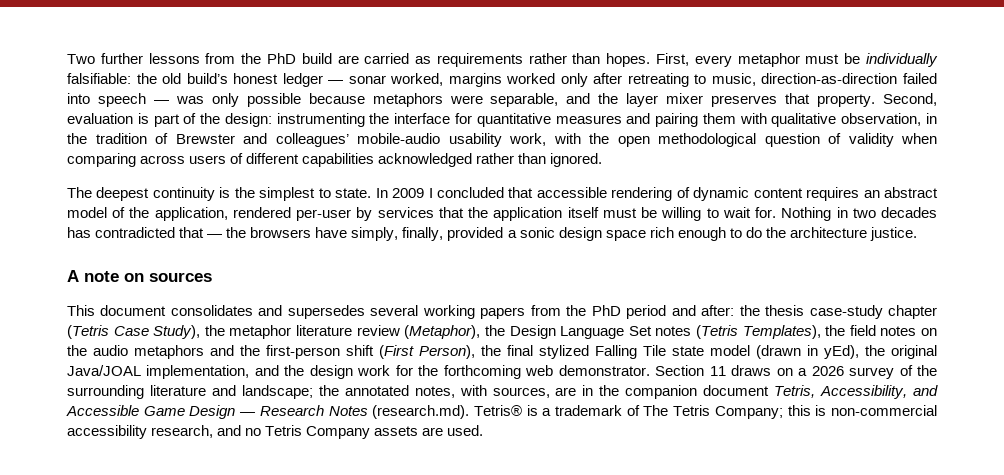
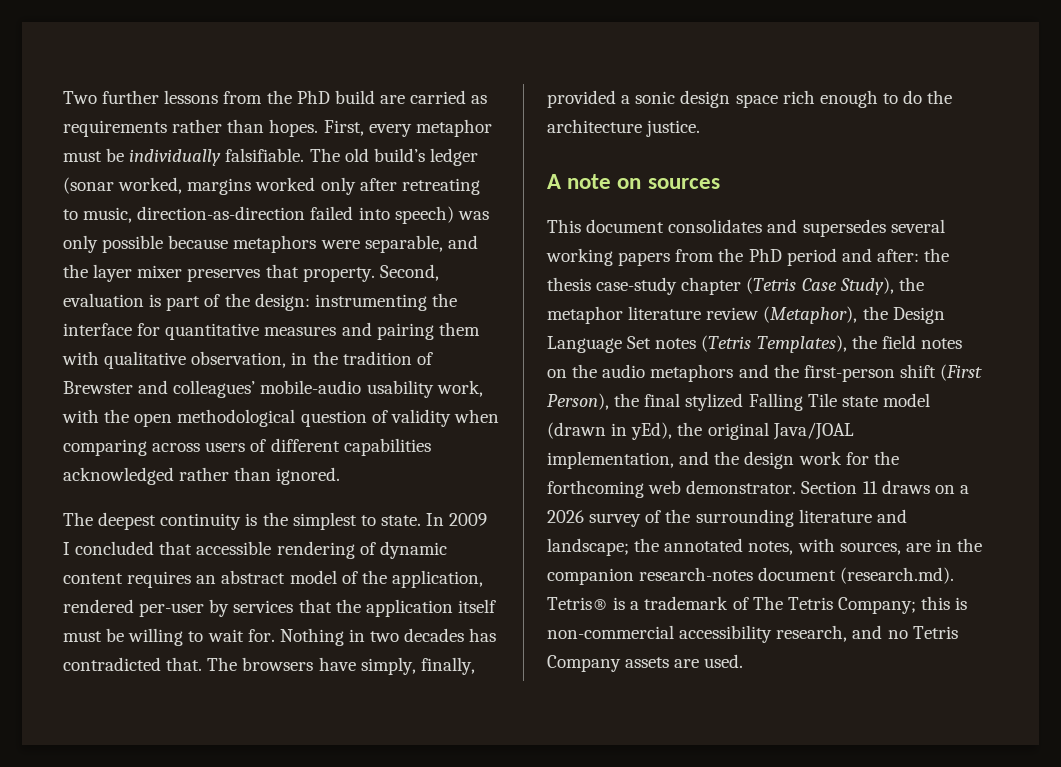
[67,73,386,87] falsifiable: the old build’s honest ledger — sonar -> [225,148,478,166] [63,177,114,194] falsifiable. The old build’s ledger (sonar
[97,93,169,107] speech — -> [394,206,454,224] speech)
[179,227,247,238] that — the -> [166,657,238,671] that. The
[703,385,938,399] [66,405,368,419] document Tetris, Accessibility, and Accessible Game Design — Research Notes -> [639,567,837,581] research-notes document

